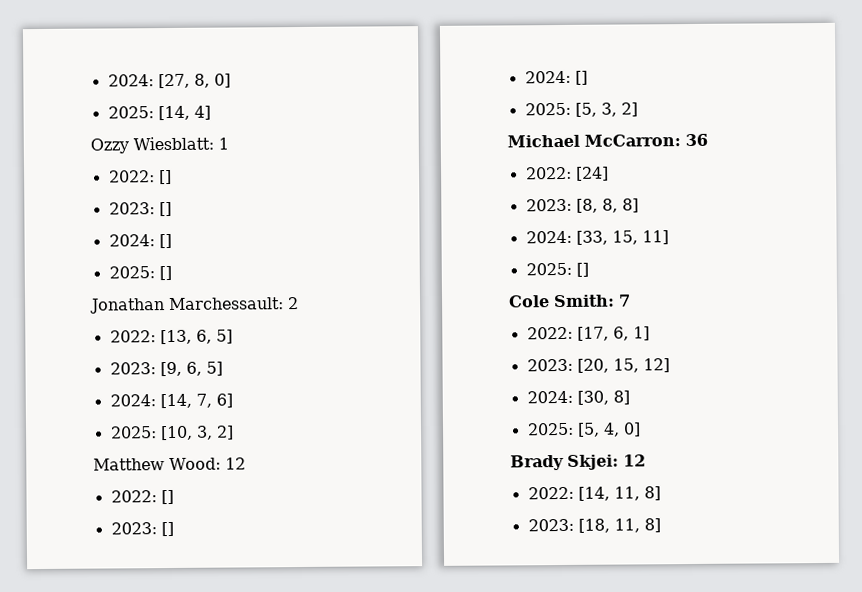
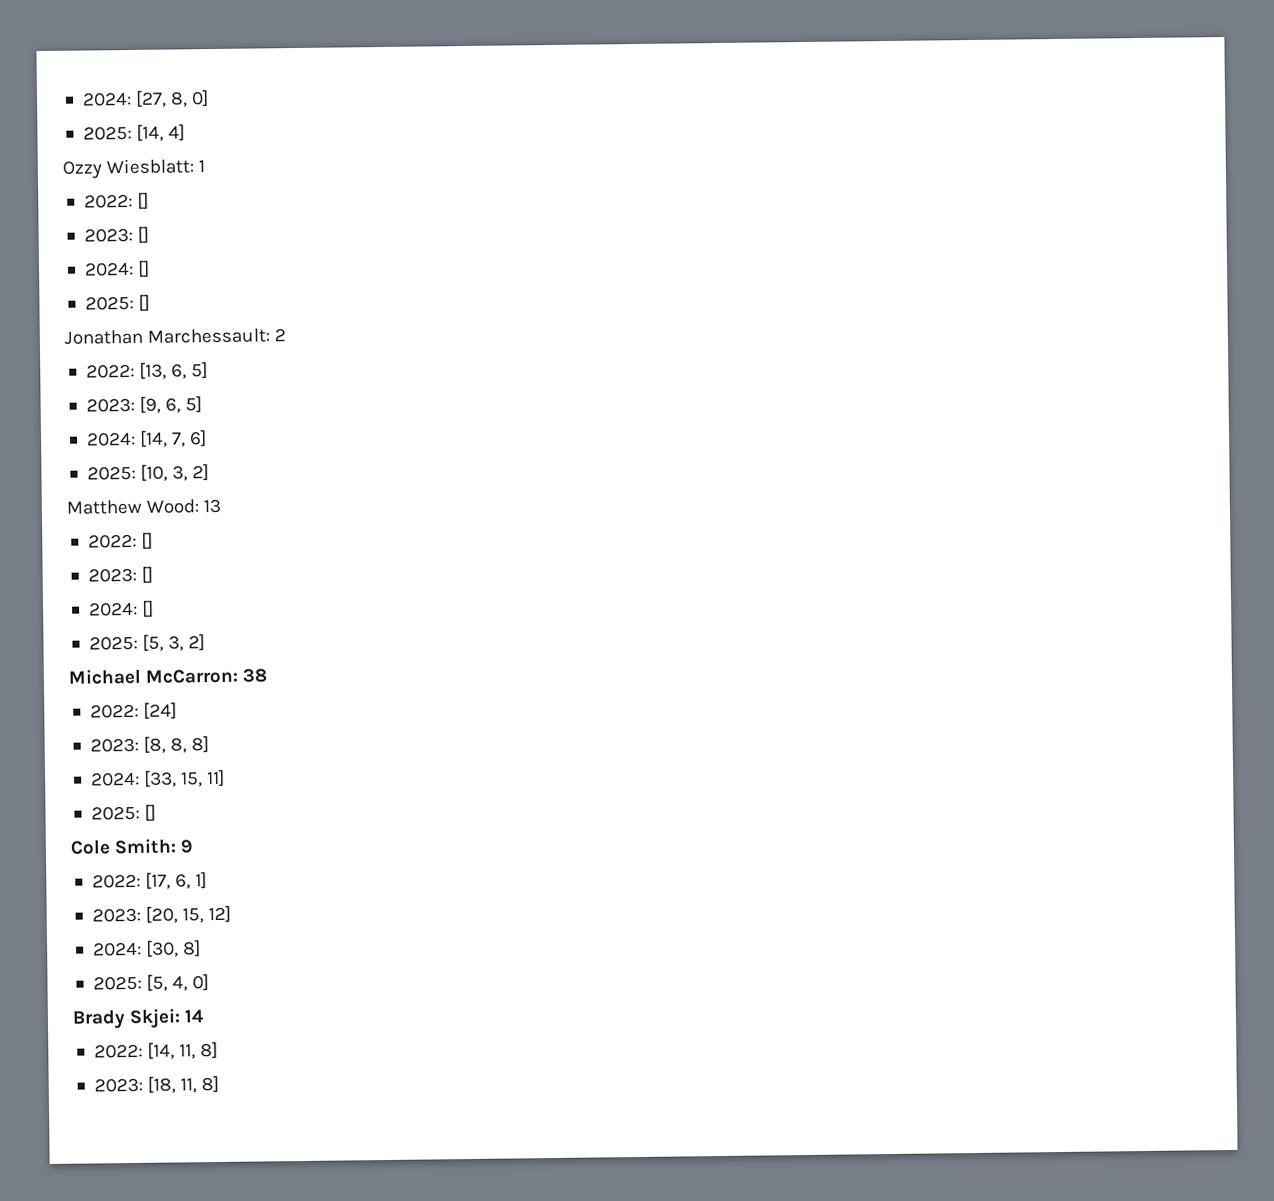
[224,457,246,470] 12 -> [203,498,222,514] 13
[685,133,708,147] 36 -> [242,668,268,683] 38
[618,294,631,307] 7 -> [180,839,194,854] 9
[623,454,646,467] 12 -> [184,1009,205,1023] 14

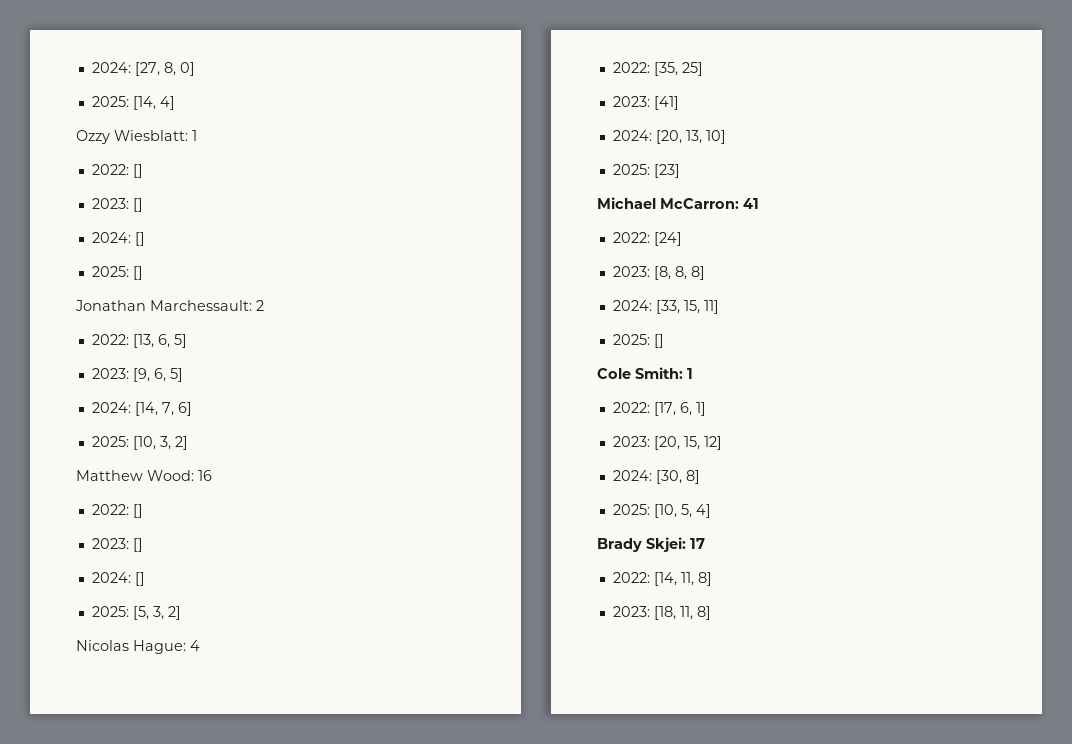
[203,498,222,514] 13 -> [198,470,212,481] 16
(206, 642) none -> [76,640,200,654] [612,62,703,76] [612,96,679,110] [612,130,726,144] [612,164,680,178] // Nicolas Hague: 4 // 2022: [35, 25] // 2023: [41] // 2024: [20, 13, 10] // 2025: [23]
[242,668,268,683] 38 -> [743,198,759,209] 41
[180,839,194,854] 9 -> [687,368,693,379] 1
[146,974,210,992] [5, 4, 0] -> [653,504,711,518] [10, 5, 4]
[184,1009,205,1023] 14 -> [690,538,705,549] 17

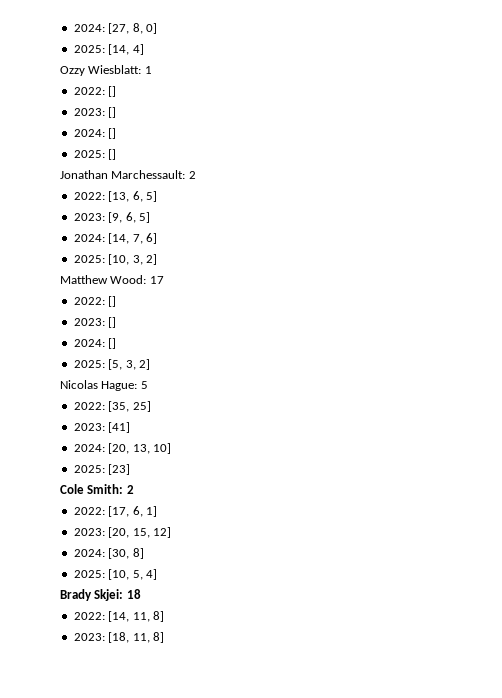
[198,470,212,481] 16 -> [149,276,164,284] 17
[190,640,200,651] 4 -> [140,381,148,389] 5
[597,197,759,209] [612,232,682,246] [612,266,705,280] [612,300,719,314] [612,334,664,348] // Michael McCarron: 41 // 2022: [24] // 2023: [8, 8, 8] // 2024: [33, 15, 11] // 2025: [] -> (131, 469) none
[687,368,693,379] 1 -> [126,485,134,494] 2
[690,538,705,549] 17 -> [126,589,141,599] 18

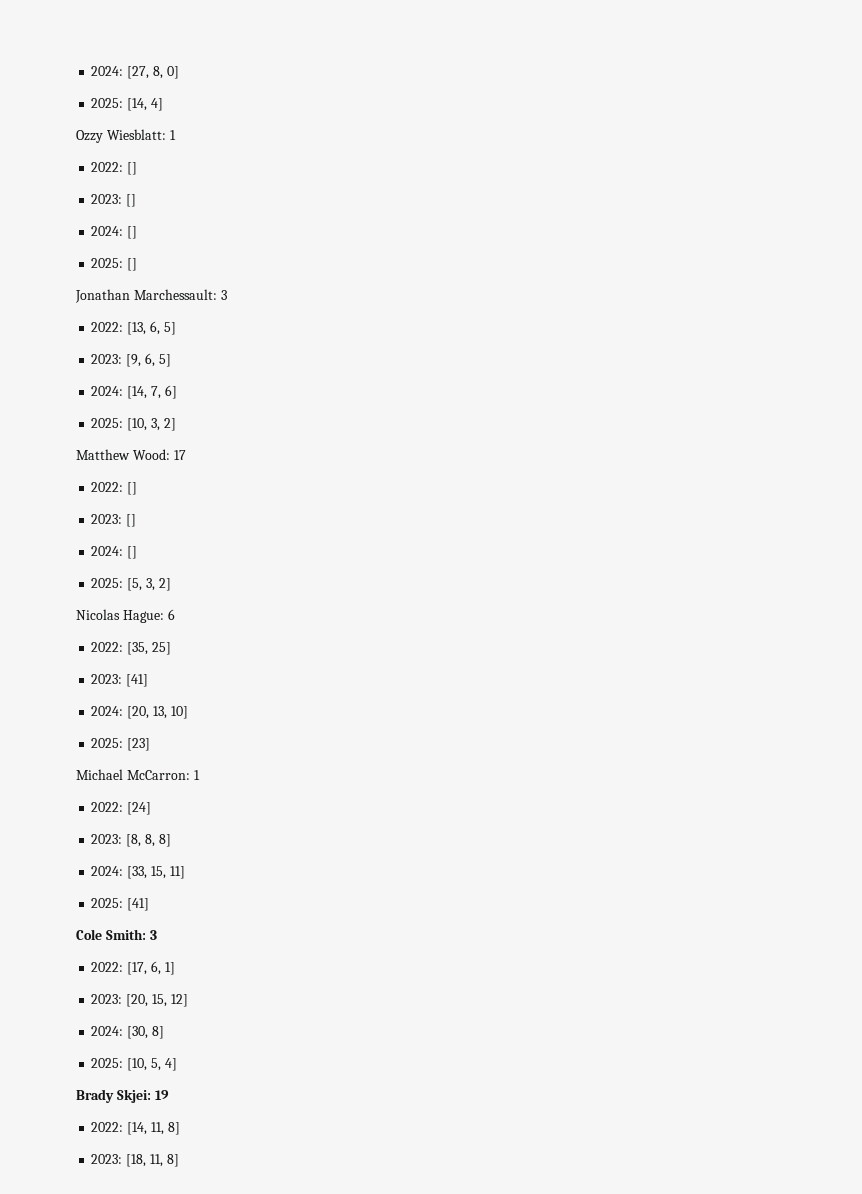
[188,171,196,179] 2 -> [220,290,227,300] 3
[140,381,148,389] 5 -> [167,609,175,620] 6
(131, 469) none -> [76,769,200,780] [91,802,152,815] [91,834,171,847] [91,866,185,879] [91,898,150,911] // Michael McCarron: 1 // 2022: [24] // 2023: [8, 8, 8] // 2024: [33, 15, 11] // 2025: [41]
[126,485,134,494] 2 -> [149,930,157,940] 3
[126,589,141,599] 18 -> [154,1090,169,1100] 19

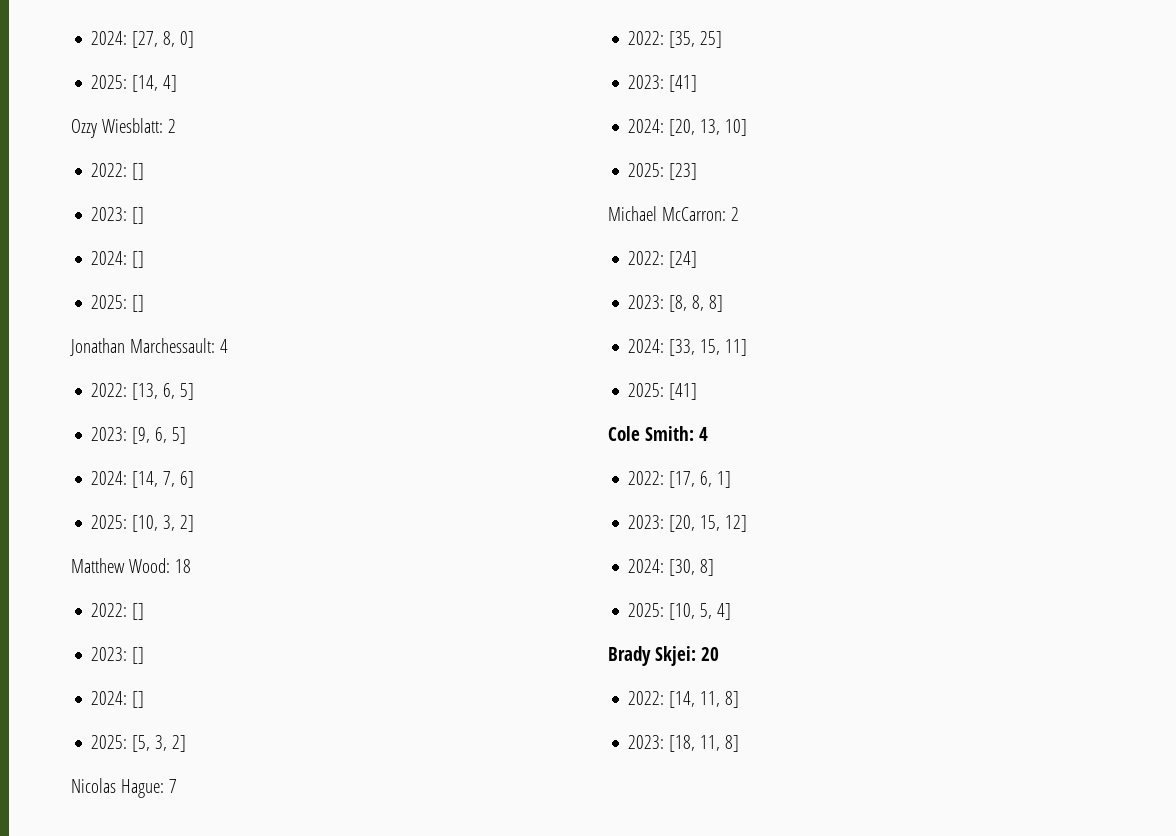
[169,130,176,140] 1 -> [167,119,176,133] 2
[220,290,227,300] 3 -> [219,339,228,353] 4
[173,450,186,460] 17 -> [174,559,191,573] 18
[167,609,175,620] 6 -> [168,779,177,793] 7
[193,770,200,780] 1 -> [730,207,739,221] 2
[149,930,157,940] 3 -> [698,427,708,441] 4
[154,1090,169,1100] 19 -> [700,647,719,661] 20

